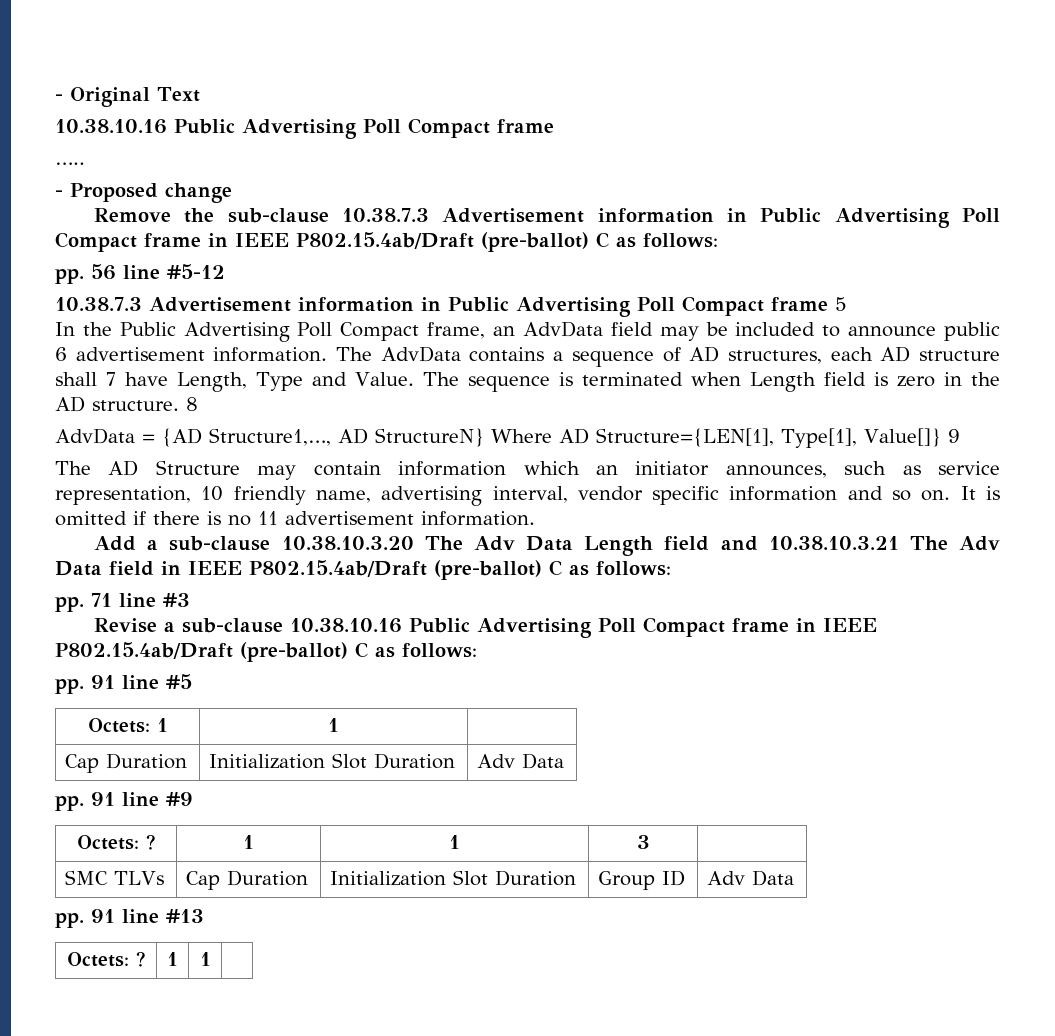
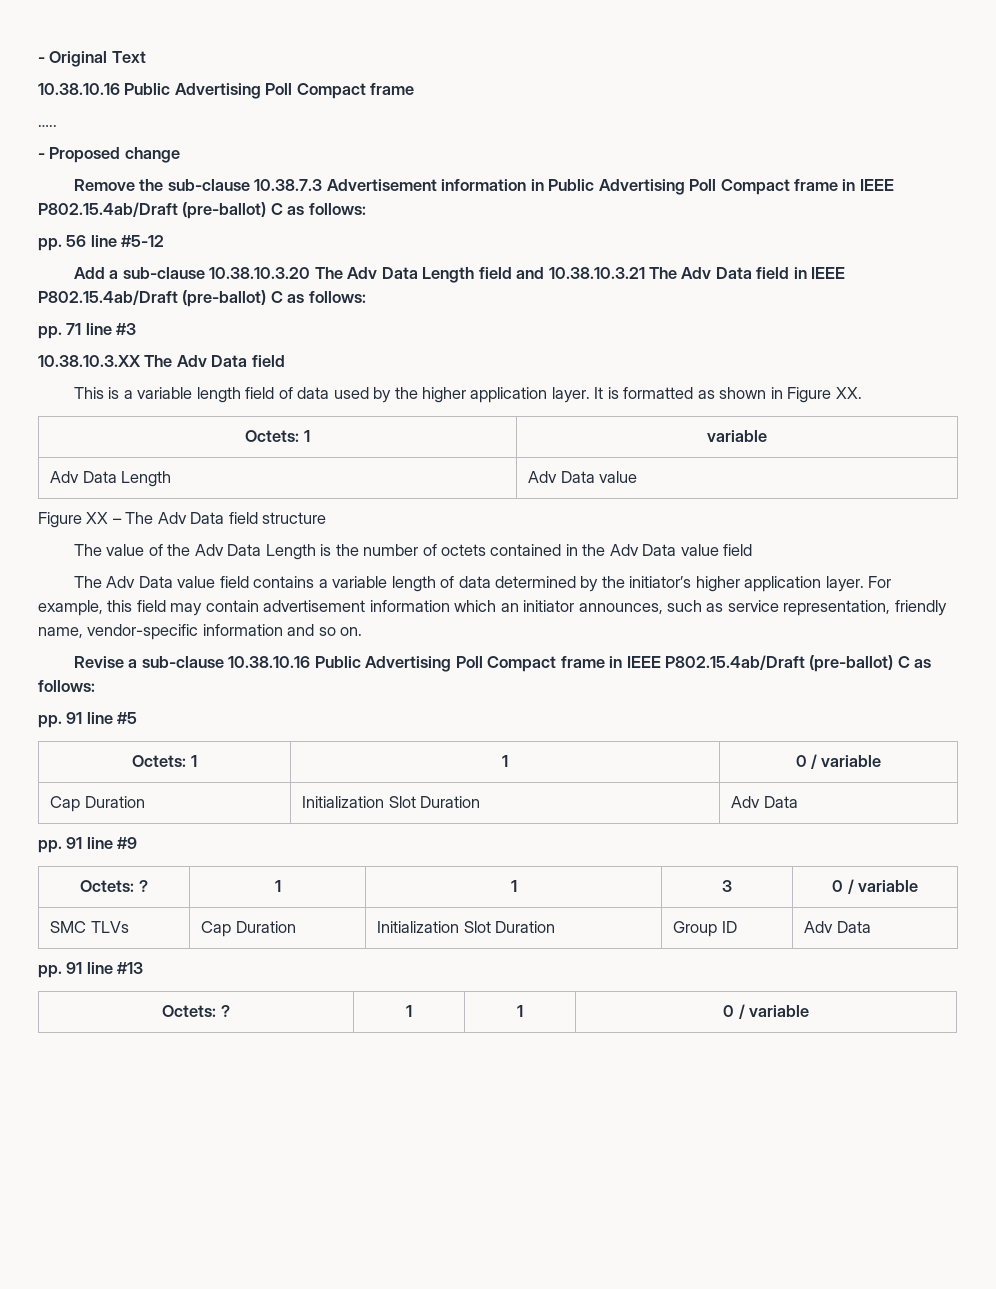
[55,296,847,317] [55,321,1000,342] [55,346,1001,367] [55,372,1001,392] [55,396,198,412] [55,428,960,448] [55,460,1000,480] [55,486,1000,506] [55,511,535,526] // 10.38.7.3 Advertisement information in Public Advertising Poll Compact frame 5 // In the Public Advertising Poll Compact frame, an AdvData field may be included to announce public 6 advertisement information. The AdvData contains a sequence of AD structures, each AD structure shall 7 have Length, Type and Value. The sequence is terminated when Length field is zero in the AD structure. 8 // AdvData = {AD Structure1,…, AD StructureN} Where AD Structure={LEN[1], Type[1], Value[]} 9 // The AD Structure may contain information which an initiator announces, such as service representation, 10 friendly name, advertising interval, vendor specific information and so on. It is omitted if there is no 11 advertisement information. -> (165, 241) none
(190, 600) none -> [38,355,285,367] [73,387,862,403] [245,430,310,442] [707,430,767,442] [50,471,172,487] [528,471,638,483] [38,512,327,528] [73,544,753,560] [73,576,892,592] [38,600,947,616] [38,624,363,640] // 10.38.10.3.XX The Adv Data field // This is a variable length field of data used by the higher application layer. It is formatted as shown in Figure XX. // Octets: 1 | variable // Adv Data Length | Adv Data value // Figure XX – The Adv Data field structure // The value of the Adv Data Length is the number of octets contained in the Adv Data value field // The Adv Data value field contains a variable length of data determined by the initiator’s higher application layer. For example, this field may contain advertisement information which an initiator announces, such as service representation, friendly name, vendor-specific information and so on.
(339, 725) none -> [795,754,882,769] 0 / variable
(650, 842) none -> [832,879,918,894] 0 / variable
(211, 959) none -> [723,1004,809,1019] 0 / variable

